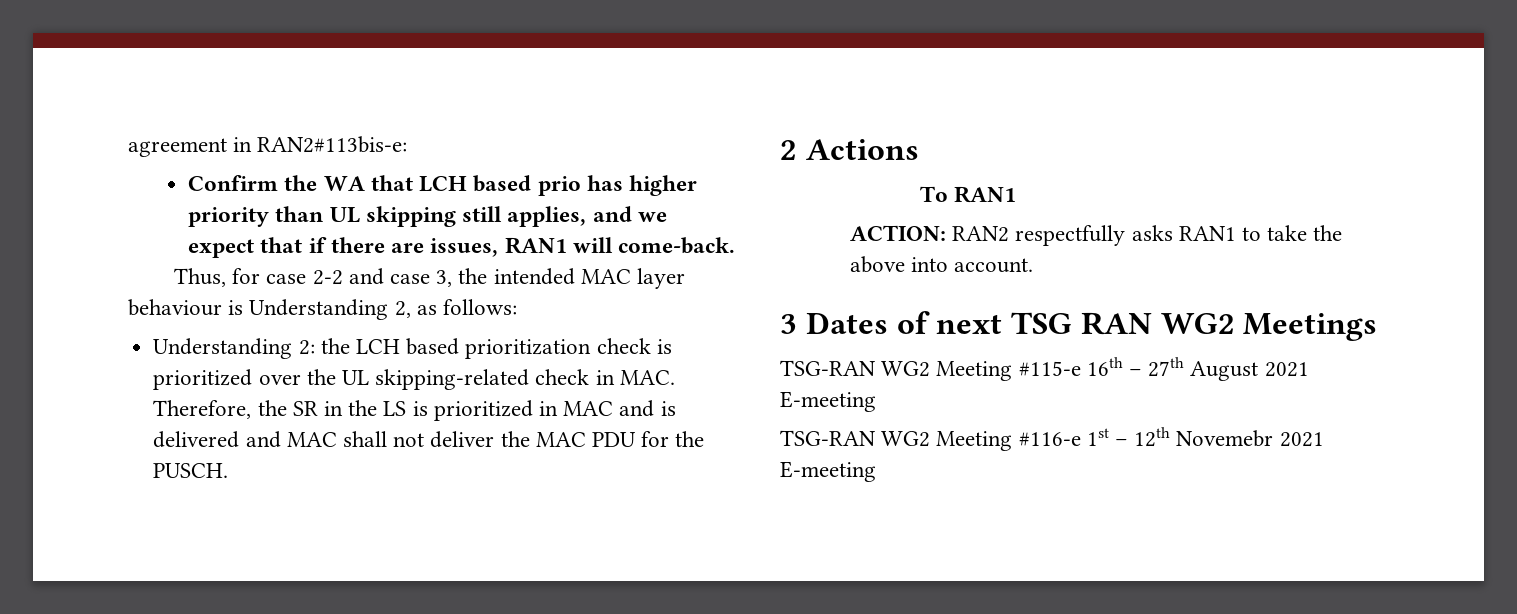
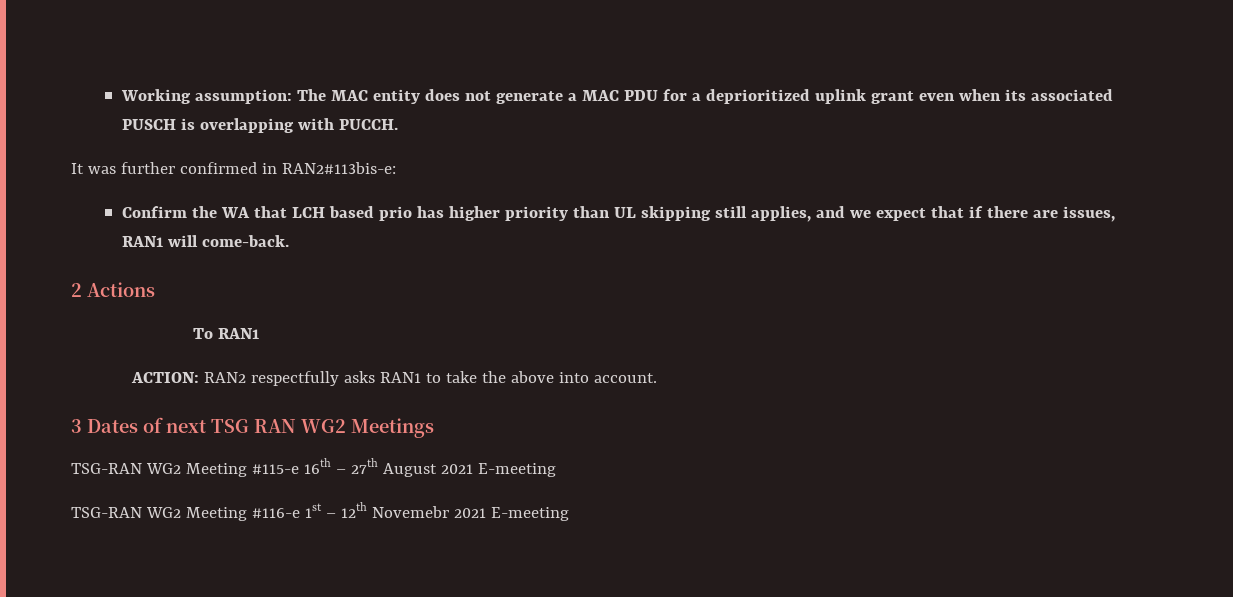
[128,138,227,157] agreement -> [120,89,1113,104] [121,118,398,133] [71,162,257,174] Working assumption: The MAC entity does not generate a MAC PDU for a deprioritized uplink grant even when its associated PUSCH is overlapping with PUCCH. // It was further confirmed
[173,268,685,289] [128,299,518,320] [153,338,672,359] [153,369,675,390] [153,400,676,421] [153,431,705,448] [153,463,229,478] // Thus, for case 2-2 and case 3, the intended MAC layer behaviour is Understanding 2, as follows: // Understanding 2: the LCH based prioritization check is prioritized over the UL skipping-related check in MAC. Therefore, the SR in the LS is prioritized in MAC and is delivered and MAC shall not deliver the MAC PDU for the PUSCH. -> (289, 241) none

